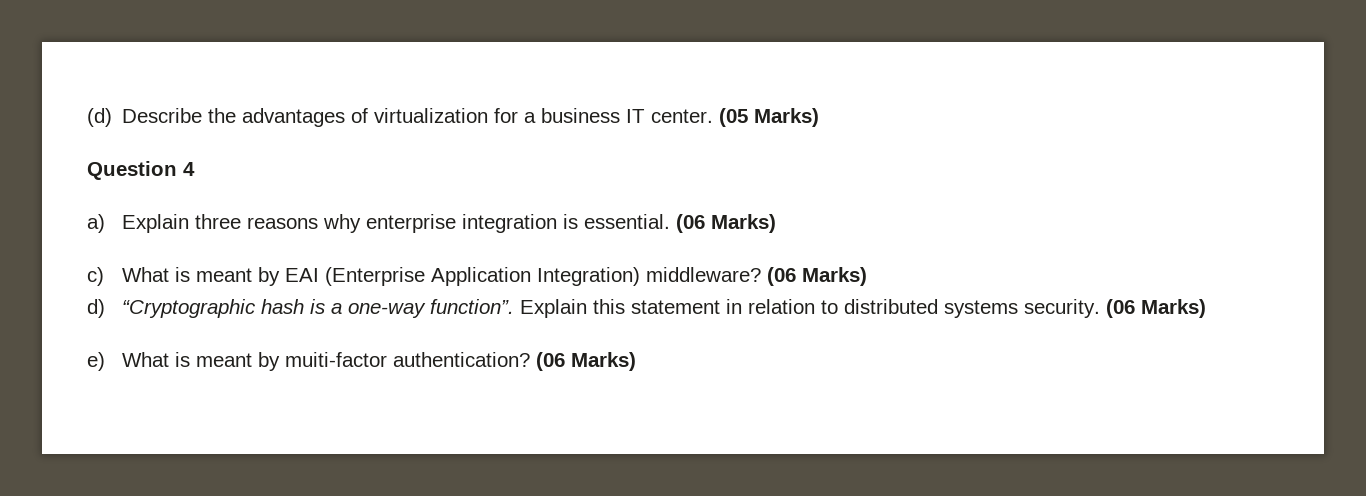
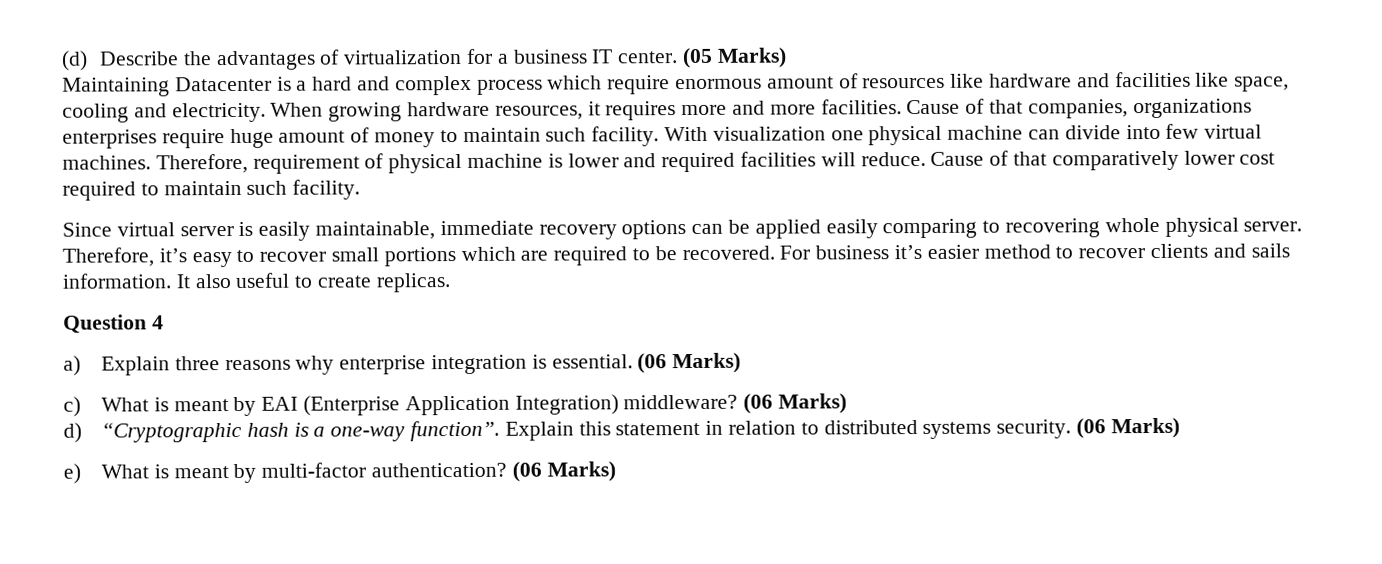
(820, 117) none -> [62,71,1290,97] [62,98,1252,123] [62,123,1263,149] [62,150,1276,174] [62,179,361,201] [62,217,1303,241] [62,243,1290,268] [62,272,451,293] // Maintaining Datacenter is a hard and complex process which require enormous amount of resources like hardware and facilities like space, cooling and electricity. When growing hardware resources, it requires more and more facilities. Cause of that companies, organizations enterprises require huge amount of money to maintain such facility. With visualization one physical machine can divide into few virtual machines. Therefore, requirement of physical machine is lower and required facilities will reduce. Cause of that comparatively lower cost required to maintain such facility. // Since virtual server is easily maintainable, immediate recovery options can be applied easily comparing to recovering whole physical server. Therefore, it’s easy to recover small portions which are required to be recovered. For business it’s easier method to recover clients and sails information. It also useful to create replicas.
[284,352,387,367] muiti-factor -> [261,462,367,478] multi-factor

